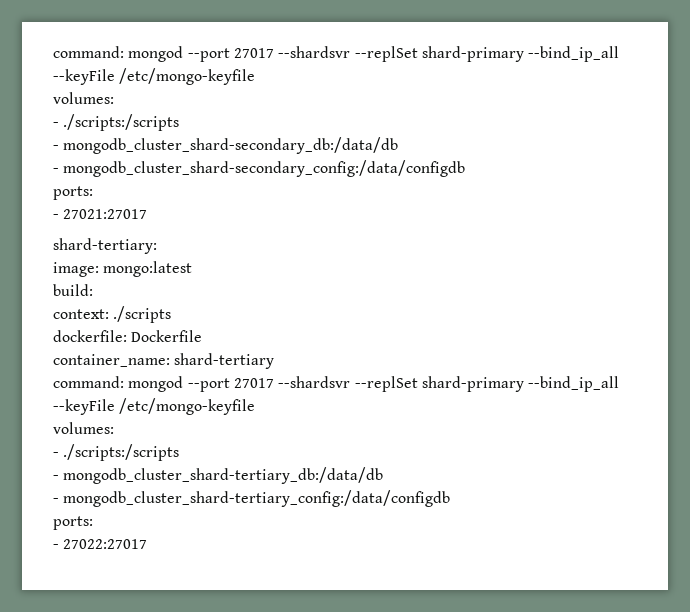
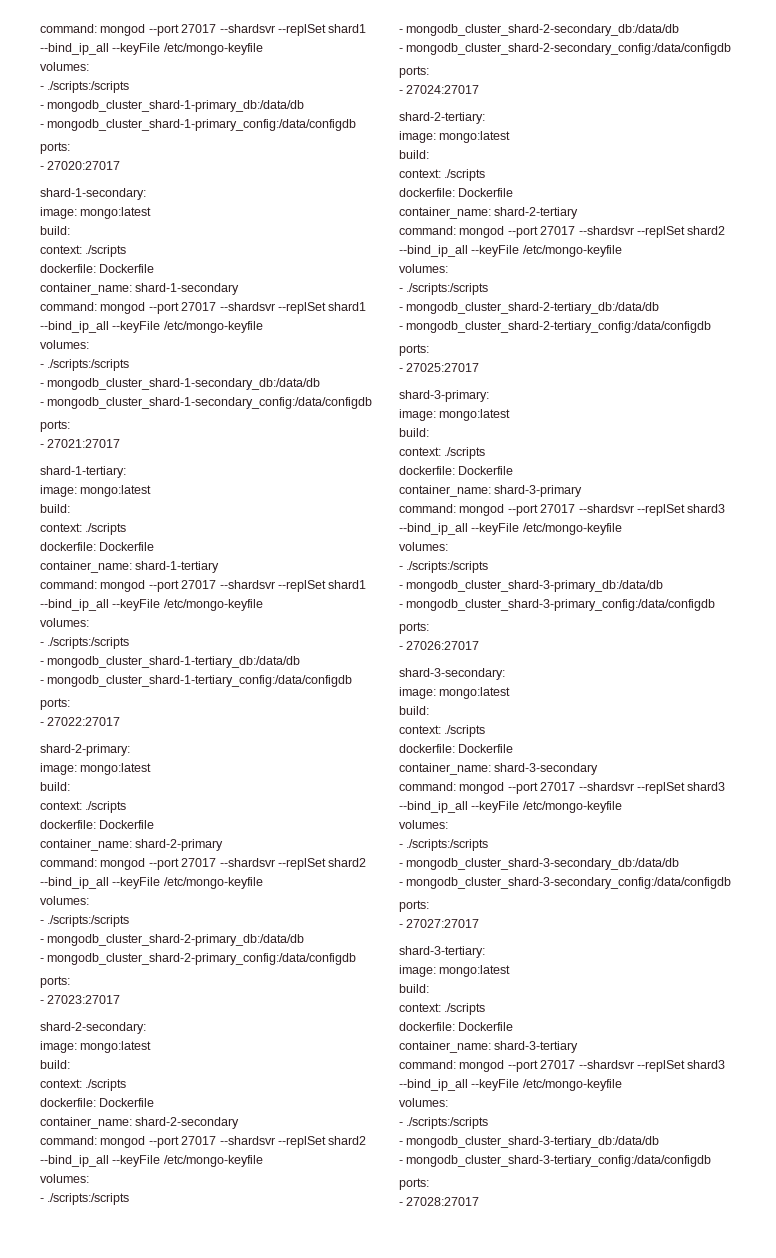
[53,46,620,62] [53,68,256,85] [53,92,114,104] [53,114,180,131] [53,137,399,154] [53,160,466,177] [53,186,93,200] [53,209,148,219] [53,238,157,254] [53,261,193,277] [53,284,93,296] [53,306,172,323] [53,330,203,342] [53,353,275,369] [53,376,620,392] [53,398,256,415] [53,422,114,434] [53,444,180,461] [53,467,384,484] [53,490,451,507] [53,516,93,530] [53,539,148,549] command: mongod --port 27017 --shardsvr --replSet shard-primary --bind_ip_all --keyFile /etc/mongo-keyfile // volumes: // - ./scripts:/scripts // - mongodb_cluster_shard-secondary_db:/data/db // - mongodb_cluster_shard-secondary_config:/data/configdb // ports: // - 27021:27017 // shard-tertiary: // image: mongo:latest // build: // context: ./scripts // dockerfile: Dockerfile // container_name: shard-tertiary // command: mongod --port 27017 --shardsvr --replSet shard-primary --bind_ip_all --keyFile /etc/mongo-keyfile // volumes: // - ./scripts:/scripts // - mongodb_cluster_shard-tertiary_db:/data/db // - mongodb_cluster_shard-tertiary_config:/data/configdb // ports: // - 27022:27017 -> [40,24,367,36] [40,43,263,55] [40,62,89,71] [40,81,130,93] [40,100,305,112] [40,119,357,131] [40,142,70,154] [40,161,121,170] [40,188,146,200] [40,207,152,219] [40,226,70,235] [40,245,127,257] [40,264,155,273] [40,283,240,295] [40,302,367,314] [40,321,263,333] [40,340,89,349] [40,359,130,371] [40,378,321,390] [40,397,373,409] [40,420,70,432] [40,439,121,448] [40,466,126,478] [40,485,152,497] [40,504,70,513] [40,523,127,535] [40,542,155,551] [40,561,220,573] [40,580,367,592] [40,599,263,611] [40,618,89,627] [40,637,130,649] [40,656,301,668] [40,675,353,687] [40,698,70,710] [40,717,121,726] [40,744,130,756] [40,763,152,775] [40,782,70,791] [40,801,127,813] [40,820,155,829] [40,839,224,851] [40,858,367,870] [40,877,263,889] [40,896,89,905] [40,915,130,927] [40,934,305,946] [40,953,357,965] [40,976,70,988] [40,995,121,1004] [40,1022,146,1034] [40,1041,152,1053] [40,1060,70,1069] [40,1079,127,1091] [40,1098,155,1107] [40,1117,240,1129] [40,1136,367,1148] [40,1155,263,1167] [40,1174,89,1183] [40,1193,130,1205] [399,24,680,36] [399,43,732,55] [399,66,429,78] [399,85,480,94] [399,112,485,124] [399,131,511,143] [399,150,429,159] [399,169,486,181] [399,188,514,197] [399,207,579,219] [399,226,726,238] [399,245,622,257] [399,264,448,273] [399,283,489,295] [399,302,660,314] [399,321,712,333] [399,344,429,356] [399,363,480,372] [399,390,489,402] [399,409,511,421] [399,428,429,437] [399,447,486,459] [399,466,514,475] [399,485,583,497] [399,504,726,516] [399,523,622,535] [399,542,448,551] [399,561,489,573] [399,580,664,592] [399,599,716,611] [399,622,429,634] [399,641,480,650] [399,668,505,680] [399,687,511,699] [399,706,429,715] [399,725,486,737] [399,744,514,753] [399,763,599,775] [399,782,726,794] [399,801,622,813] [399,820,448,829] [399,839,489,851] [399,858,680,870] [399,877,732,889] [399,900,429,912] [399,919,480,928] [399,946,485,958] [399,965,511,977] [399,984,429,993] [399,1003,486,1015] [399,1022,514,1031] [399,1041,579,1053] [399,1060,726,1072] [399,1079,622,1091] [399,1098,448,1107] [399,1117,489,1129] [399,1136,660,1148] [399,1155,712,1167] [399,1178,429,1190] [399,1197,480,1206] command: mongod --port 27017 --shardsvr --replSet shard1 --bind_ip_all --keyFile /etc/mongo-keyfile // volumes: // - ./scripts:/scripts // - mongodb_cluster_shard-1-primary_db:/data/db // - mongodb_cluster_shard-1-primary_config:/data/configdb // ports: // - 27020:27017 // shard-1-secondary: // image: mongo:latest // build: // context: ./scripts // dockerfile: Dockerfile // container_name: shard-1-secondary // command: mongod --port 27017 --shardsvr --replSet shard1 --bind_ip_all --keyFile /etc/mongo-keyfile // volumes: // - ./scripts:/scripts // - mongodb_cluster_shard-1-secondary_db:/data/db // - mongodb_cluster_shard-1-secondary_config:/data/configdb // ports: // - 27021:27017 // shard-1-tertiary: // image: mongo:latest // build: // context: ./scripts // dockerfile: Dockerfile // container_name: shard-1-tertiary // command: mongod --port 27017 --shardsvr --replSet shard1 --bind_ip_all --keyFile /etc/mongo-keyfile // volumes: // - ./scripts:/scripts // - mongodb_cluster_shard-1-tertiary_db:/data/db // - mongodb_cluster_shard-1-tertiary_config:/data/configdb // ports: // - 27022:27017 // shard-2-primary: // image: mongo:latest // build: // context: ./scripts // dockerfile: Dockerfile // container_name: shard-2-primary // command: mongod --port 27017 --shardsvr --replSet shard2 --bind_ip_all --keyFile /etc/mongo-keyfile // volumes: // - ./scripts:/scripts // - mongodb_cluster_shard-2-primary_db:/data/db // - mongodb_cluster_shard-2-primary_config:/data/configdb // ports: // - 27023:27017 // shard-2-secondary: // image: mongo:latest // build: // context: ./scripts // dockerfile: Dockerfile // container_name: shard-2-secondary // command: mongod --port 27017 --shardsvr --replSet shard2 --bind_ip_all --keyFile /etc/mongo-keyfile // volumes: // - ./scripts:/scripts // - mongodb_cluster_shard-2-secondary_db:/data/db // - mongodb_cluster_shard-2-secondary_config:/data/configdb // ports: // - 27024:27017 // shard-2-tertiary: // image: mongo:latest // build: // context: ./scripts // dockerfile: Dockerfile // container_name: shard-2-tertiary // command: mongod --port 27017 --shardsvr --replSet shard2 --bind_ip_all --keyFile /etc/mongo-keyfile // volumes: // - ./scripts:/scripts // - mongodb_cluster_shard-2-tertiary_db:/data/db // - mongodb_cluster_shard-2-tertiary_config:/data/configdb // ports: // - 27025:27017 // shard-3-primary: // image: mongo:latest // build: // context: ./scripts // dockerfile: Dockerfile // container_name: shard-3-primary // command: mongod --port 27017 --shardsvr --replSet shard3 --bind_ip_all --keyFile /etc/mongo-keyfile // volumes: // - ./scripts:/scripts // - mongodb_cluster_shard-3-primary_db:/data/db // - mongodb_cluster_shard-3-primary_config:/data/configdb // ports: // - 27026:27017 // shard-3-secondary: // image: mongo:latest // build: // context: ./scripts // dockerfile: Dockerfile // container_name: shard-3-secondary // command: mongod --port 27017 --shardsvr --replSet shard3 --bind_ip_all --keyFile /etc/mongo-keyfile // volumes: // - ./scripts:/scripts // - mongodb_cluster_shard-3-secondary_db:/data/db // - mongodb_cluster_shard-3-secondary_config:/data/configdb // ports: // - 27027:27017 // shard-3-tertiary: // image: mongo:latest // build: // context: ./scripts // dockerfile: Dockerfile // container_name: shard-3-tertiary // command: mongod --port 27017 --shardsvr --replSet shard3 --bind_ip_all --keyFile /etc/mongo-keyfile // volumes: // - ./scripts:/scripts // - mongodb_cluster_shard-3-tertiary_db:/data/db // - mongodb_cluster_shard-3-tertiary_config:/data/configdb // ports: // - 27028:27017

